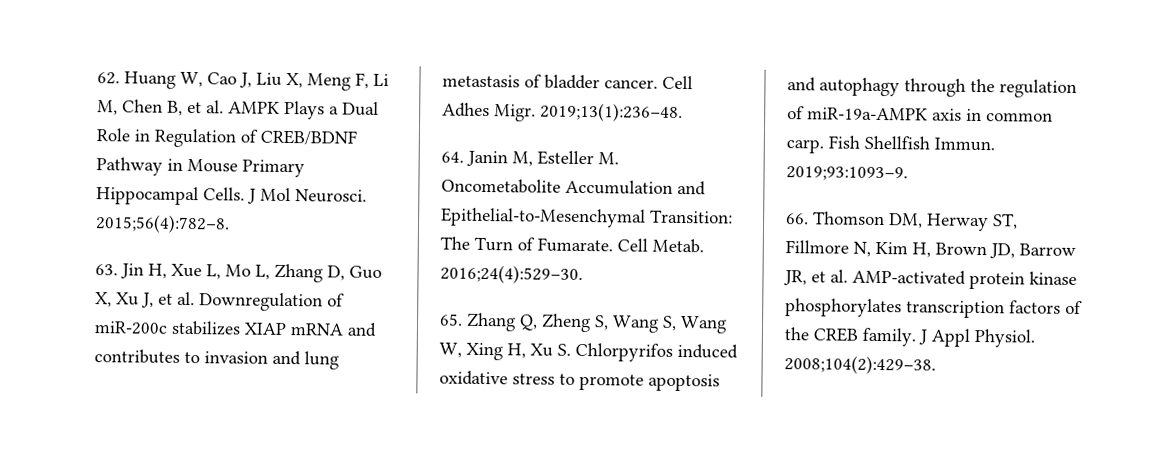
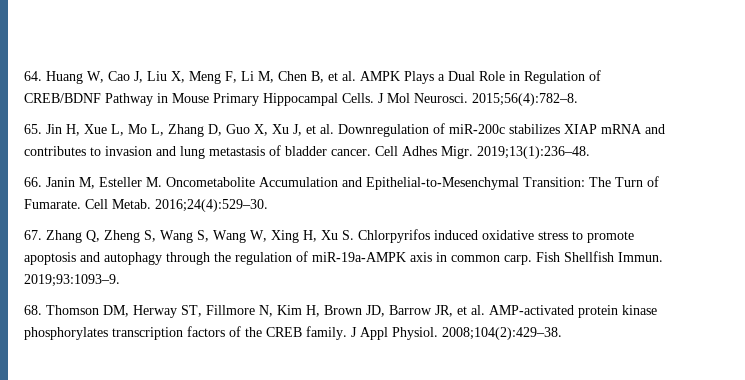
[97,72,120,85] 62. -> [24,71,42,81] 64.
[95,264,118,276] 63. -> [24,124,42,134] 65.
[441,151,464,163] 64. -> [24,177,42,187] 66.
[440,313,463,326] 65. -> [24,230,42,240] 67.
[786,213,809,225] 66. -> [24,305,42,315] 68.

